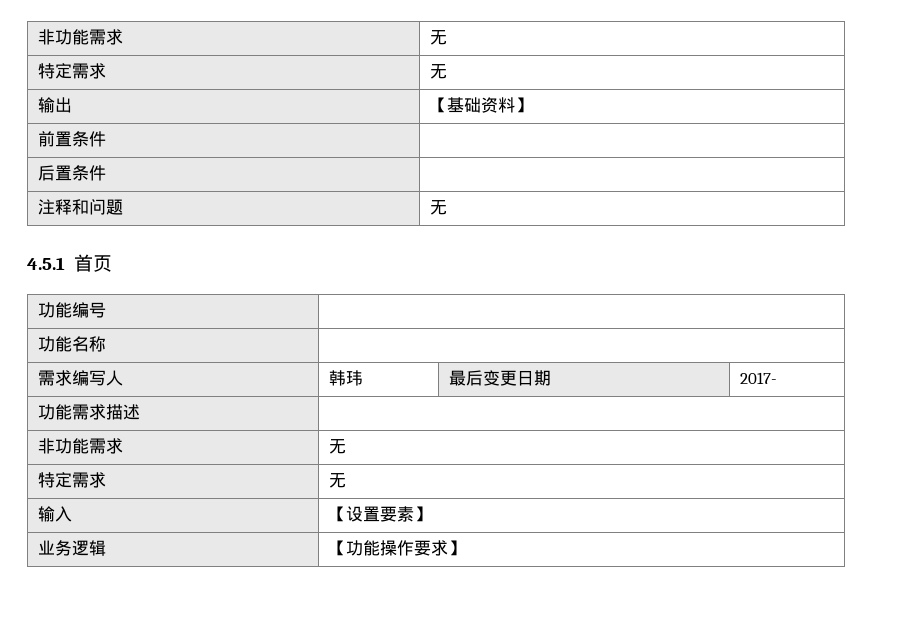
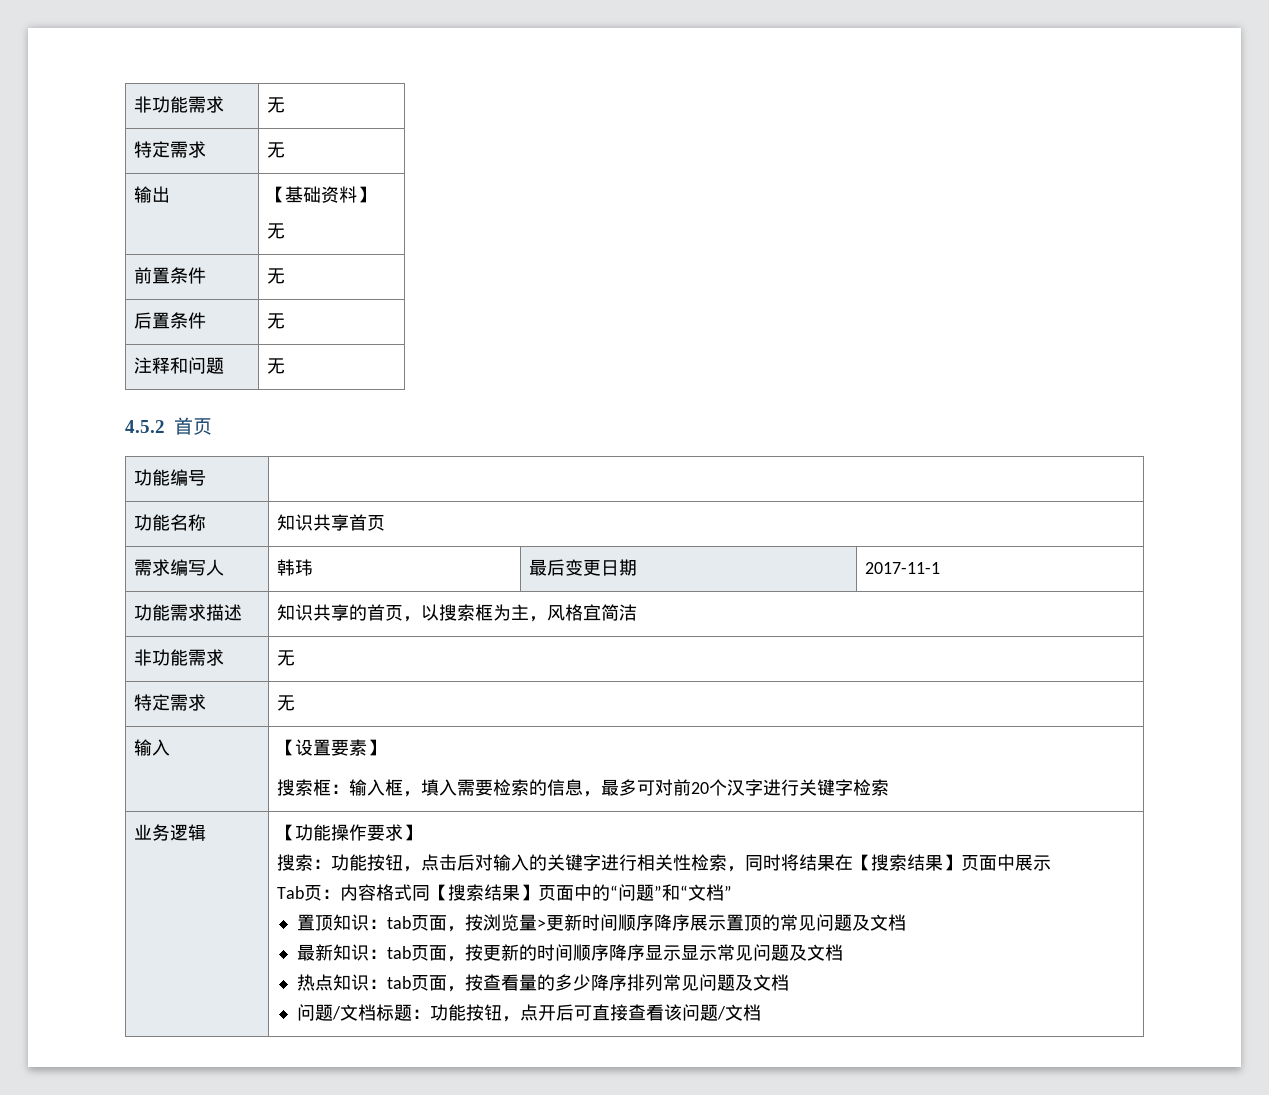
(533, 105) none -> [266,223,285,239] // 无
(107, 139) none -> [266,268,285,284] 无
(107, 173) none -> [266,313,285,329] 无
[27,257,65,270] 4.5.1 -> [125,420,165,433] 4.5.2
(107, 344) none -> [276,514,385,531] 知识共享首页
[740,372,778,384] 2017- -> [864,562,940,574] 2017-11-1
(141, 412) none -> [276,604,637,622] 知识共享的首页，以搜索框为主，风格宜简洁
(432, 514) none -> [276,779,889,797] // 搜索框：输入框，填入需要检索的信息，最多可对前20个汉字进行关键字检索
(466, 548) none -> [276,854,1051,872] [276,884,732,901] [296,914,906,932] [296,944,843,962] [296,974,789,992] [296,1004,761,1022] // 搜索：功能按钮，点击后对输入的关键字进行相关性检索，同时将结果在【搜索结果】页面中展示 // Tab页：内容格式同【搜索结果】页面中的“问题”和“文档” // 置顶知识：tab页面，按浏览量>更新时间顺序降序展示置顶的常见问题及文档 // 最新知识：tab页面，按更新的时间顺序降序显示显示常见问题及文档 // 热点知识：tab页面，按查看量的多少降序排列常见问题及文档 // 问题/文档标题：功能按钮，点开后可直接查看该问题/文档

